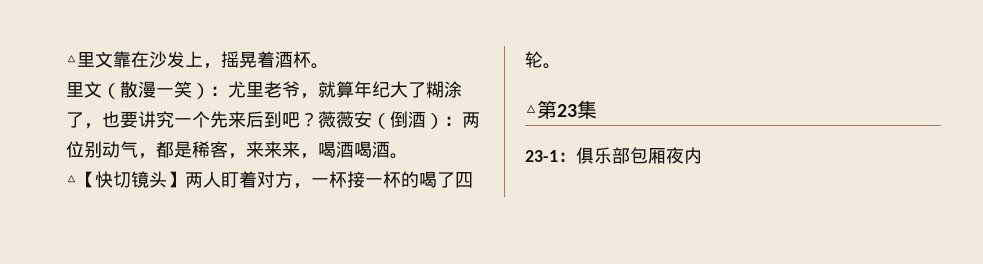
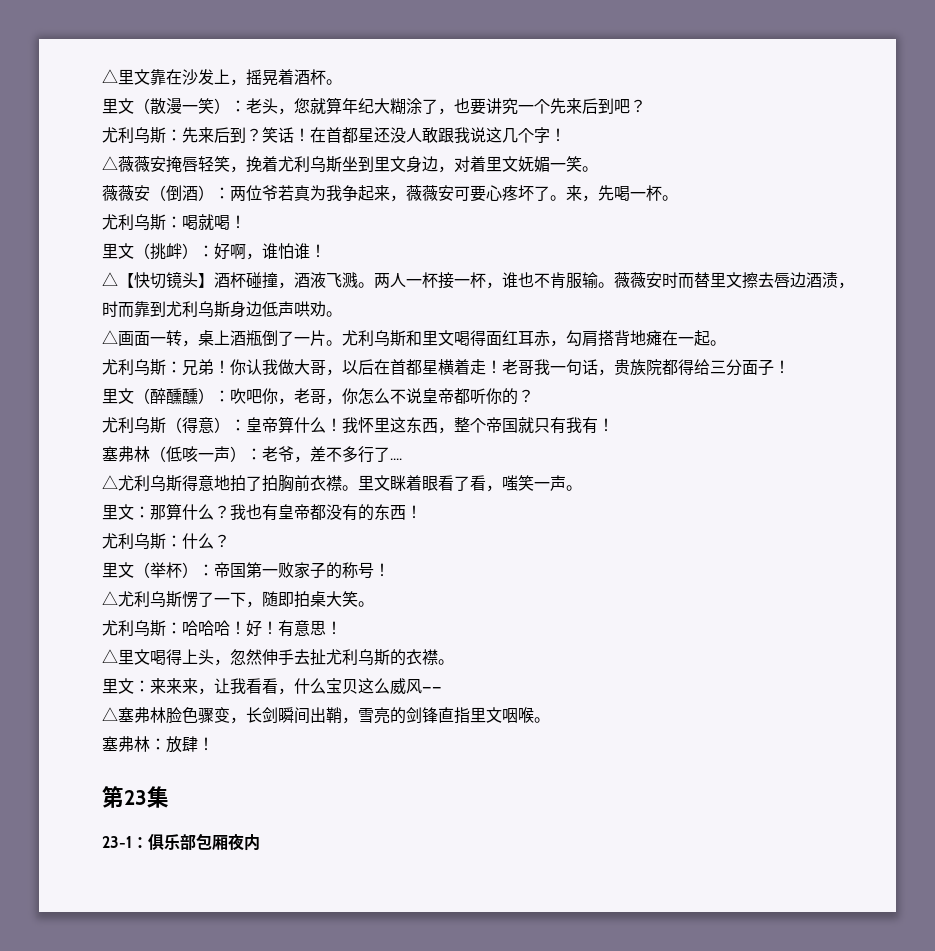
[228,81,318,99] 尤里老爷， -> [246,98,310,115] 老头，您
[408,82,426,98] 了 -> (390, 106) none
(318, 119) none -> [102,127,566,144] [102,156,598,173] // 尤利乌斯：先来后到？笑话！在首都星还没人敢跟我说这几个字！ // △薇薇安掩唇轻笑，挽着尤利乌斯坐到里文身边，对着里文妩媚一笑。 //
[84,141,408,159] [66,171,473,189] [525,51,561,69] [525,104,537,117] 别动气，都是稀客，来来来，喝酒喝酒。 // △【快切镜头】两人盯着对方，一杯接一杯的喝了四轮。 // △ -> [262,185,678,202] [102,214,246,231] [102,243,326,260] [102,271,854,289] [102,301,342,318] [102,330,726,347] [102,359,790,376] [102,388,534,405] [102,416,614,434] [102,446,402,463] [102,475,582,492] [102,503,422,521] [102,533,230,550] [102,562,390,579] [102,591,374,608] [102,620,342,637] [102,649,454,666] [102,678,442,695] [102,707,550,724] [102,736,214,753] 爷若真为我争起来，薇薇安可要心疼坏了。来，先喝一杯。 // 尤利乌斯：喝就喝！ // 里文（挑衅）：好啊，谁怕谁！ // △【快切镜头】酒杯碰撞，酒液飞溅。两人一杯接一杯，谁也不肯服输。薇薇安时而替里文擦去唇边酒渍，时而靠到尤利乌斯身边低声哄劝。 // △画面一转，桌上酒瓶倒了一片。尤利乌斯和里文喝得面红耳赤，勾肩搭背地瘫在一起。 // 尤利乌斯：兄弟！你认我做大哥，以后在首都星横着走！老哥我一句话，贵族院都得给三分面子！ // 里文（醉醺醺）：吹吧你，老哥，你怎么不说皇帝都听你的？ // 尤利乌斯（得意）：皇帝算什么！我怀里这东西，整个帝国就只有我有！ // 塞弗林（低咳一声）：老爷，差不多行了.... // △尤利乌斯得意地拍了拍胸前衣襟。里文眯着眼看了看，嗤笑一声。 // 里文：那算什么？我也有皇帝都没有的东西！ // 尤利乌斯：什么？ // 里文（举杯）：帝国第一败家子的称号！ // △尤利乌斯愣了一下，随即拍桌大笑。 // 尤利乌斯：哈哈哈！好！有意思！ // △里文喝得上头，忽然伸手去扯尤利乌斯的衣襟。 // 里文：来来来，让我看看，什么宝贝这么威风—— // △塞弗林脸色骤变，长剑瞬间出鞘，雪亮的剑锋直指里文咽喉。 // 塞弗林：放肆！ //

